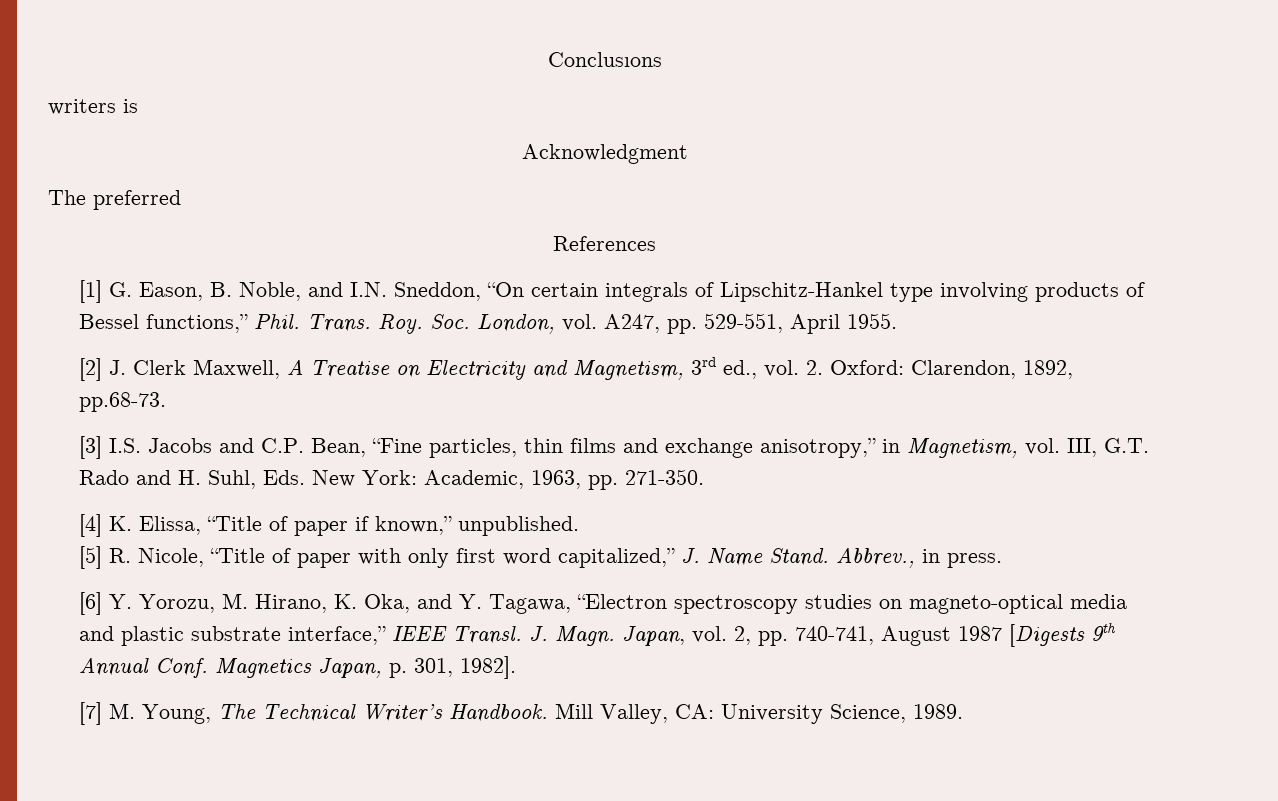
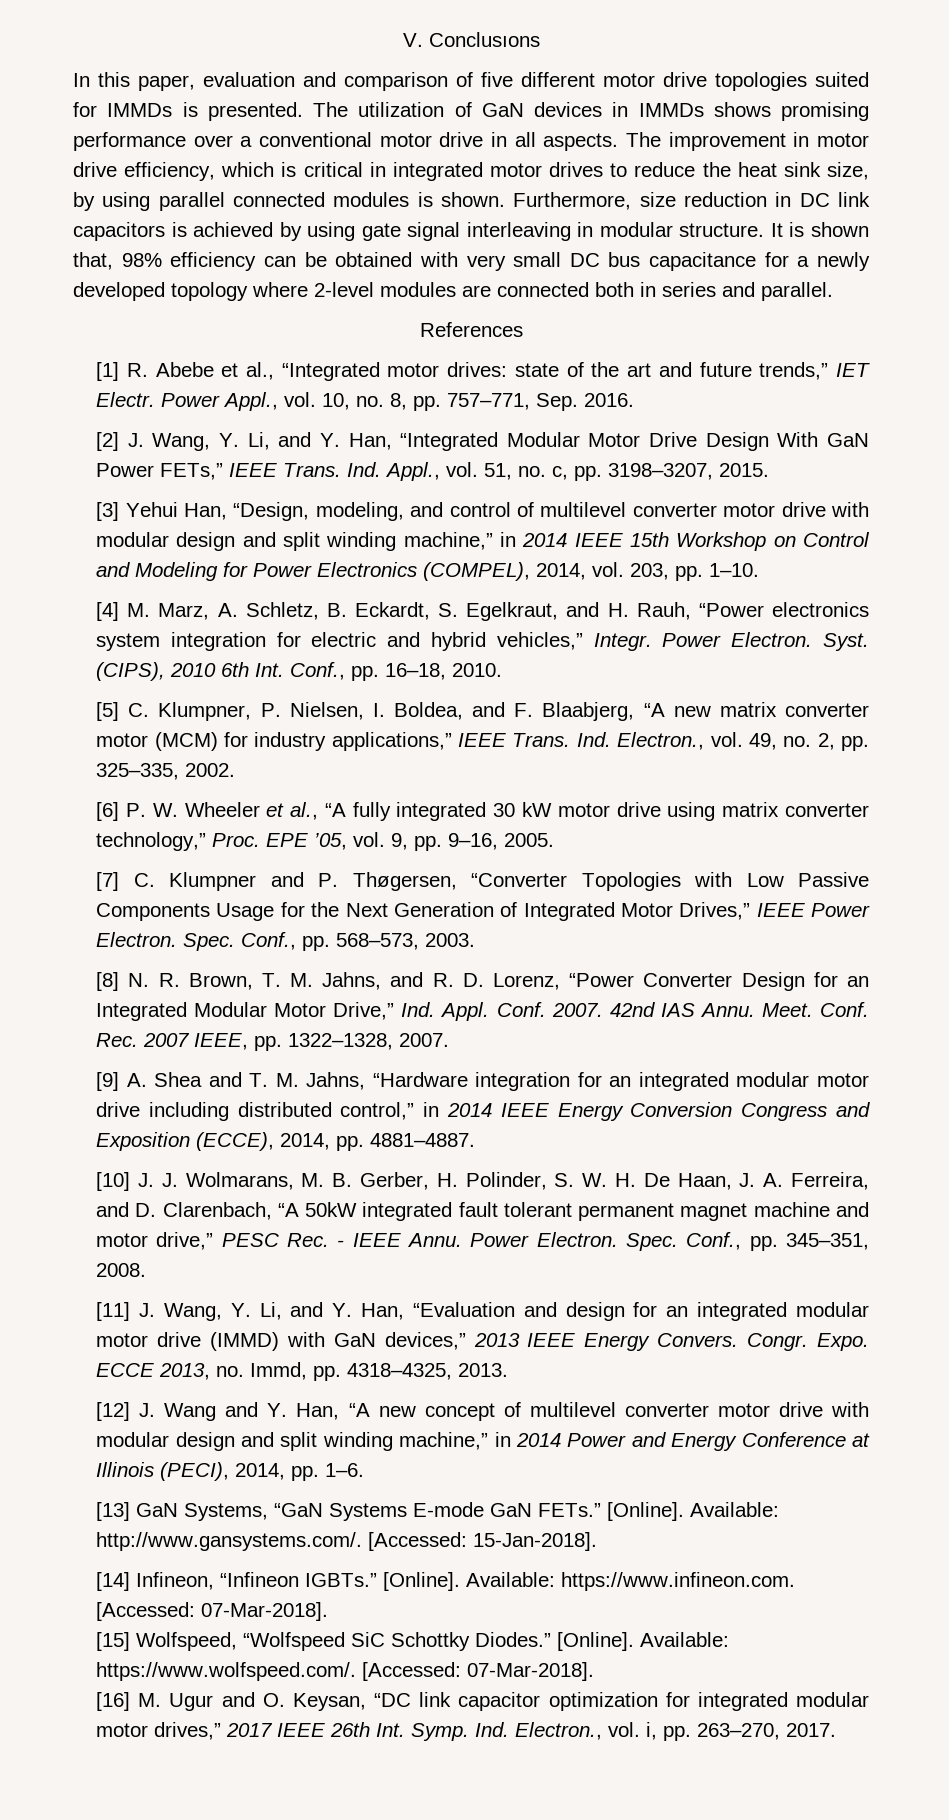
(547, 59) none -> [402,33,423,47] V.
[48,99,138,115] [521,144,688,164] [48,190,181,210] [553,236,656,251] [78,280,1145,303] [78,313,897,334] [78,357,1073,381] [78,392,166,412] [78,436,1149,459] [78,469,704,490] [78,514,579,537] [78,546,1002,569] [78,592,1127,615] [78,622,1116,647] [78,656,516,679] [78,702,963,725] writers is // Acknowledgment // The preferred // References // [1] G. Eason, B. Noble, and I.N. Sneddon, “On certain integrals of Lipschitz-Hankel type involving products of Bessel functions,” Phil. Trans. Roy. Soc. London, vol. A247, pp. 529-551, April 1955. // [2] J. Clerk Maxwell, A Treatise on Electricity and Magnetism, 3rd ed., vol. 2. Oxford: Clarendon, 1892, pp.68-73. // [3] I.S. Jacobs and C.P. Bean, “Fine particles, thin films and exchange anisotropy,” in Magnetism, vol. III, G.T. Rado and H. Suhl, Eds. New York: Academic, 1963, pp. 271-350. // [4] K. Elissa, “Title of paper if known,” unpublished. // [5] R. Nicole, “Title of paper with only first word capitalized,” J. Name Stand. Abbrev., in press. // [6] Y. Yorozu, M. Hirano, K. Oka, and Y. Tagawa, “Electron spectroscopy studies on magneto-optical media and plastic substrate interface,” IEEE Transl. J. Magn. Japan, vol. 2, pp. 740-741, August 1987 [Digests 9th Annual Conf. Magnetics Japan, p. 301, 1982]. // [7] M. Young, The Technical Writer’s Handbook. Mill Valley, CA: University Science, 1989. -> [73,72,869,91] [73,102,869,121] [73,132,869,151] [73,162,869,181] [73,192,871,211] [73,222,870,241] [73,252,870,271] [73,282,833,301] [419,322,523,337] [96,362,870,381] [96,392,635,411] [96,432,870,451] [96,462,770,481] [96,502,870,521] [96,532,870,551] [96,562,760,581] [96,602,869,621] [96,632,869,651] [96,662,503,681] [96,702,869,721] [96,732,870,751] [96,763,236,780] [96,802,870,821] [96,832,555,851] [96,872,870,891] [96,902,871,921] [96,932,476,951] [96,972,869,991] [96,1002,869,1021] [96,1033,450,1051] [96,1072,869,1091] [96,1102,870,1121] [96,1132,476,1151] [96,1172,870,1191] [96,1202,870,1221] [96,1232,869,1251] [96,1263,147,1277] [96,1302,869,1321] [96,1332,869,1351] [96,1362,509,1381] [96,1402,870,1421] [96,1432,871,1451] [96,1462,365,1481] [96,1502,780,1521] [96,1532,598,1551] [96,1572,796,1591] [96,1602,329,1621] [96,1632,730,1651] [96,1662,595,1681] [96,1692,870,1711] [96,1722,837,1741] In this paper, evaluation and comparison of five different motor drive topologies suited for IMMDs is presented. The utilization of GaN devices in IMMDs shows promising performance over a conventional motor drive in all aspects. The improvement in motor drive efficiency, which is critical in integrated motor drives to reduce the heat sink size, by using parallel connected modules is shown. Furthermore, size reduction in DC link capacitors is achieved by using gate signal interleaving in modular structure. It is shown that, 98% efficiency can be obtained with very small DC bus capacitance for a newly developed topology where 2-level modules are connected both in series and parallel. // References // [1] R. Abebe et al., “Integrated motor drives: state of the art and future trends,” IET Electr. Power Appl., vol. 10, no. 8, pp. 757–771, Sep. 2016. // [2] J. Wang, Y. Li, and Y. Han, “Integrated Modular Motor Drive Design With GaN Power FETs,” IEEE Trans. Ind. Appl., vol. 51, no. c, pp. 3198–3207, 2015. // [3] Yehui Han, “Design, modeling, and control of multilevel converter motor drive with modular design and split winding machine,” in 2014 IEEE 15th Workshop on Control and Modeling for Power Electronics (COMPEL), 2014, vol. 203, pp. 1–10. // [4] M. Marz, A. Schletz, B. Eckardt, S. Egelkraut, and H. Rauh, “Power electronics system integration for electric and hybrid vehicles,” Integr. Power Electron. Syst. (CIPS), 2010 6th Int. Conf., pp. 16–18, 2010. // [5] C. Klumpner, P. Nielsen, I. Boldea, and F. Blaabjerg, “A new matrix converter motor (MCM) for industry applications,” IEEE Trans. Ind. Electron., vol. 49, no. 2, pp. 325–335, 2002. // [6] P. W. Wheeler et al., “A fully integrated 30 kW motor drive using matrix converter technology,” Proc. EPE ’05, vol. 9, pp. 9–16, 2005. // [7] C. Klumpner and P. Thøgersen, “Converter Topologies with Low Passive Components Usage for the Next Generation of Integrated Motor Drives,” IEEE Power Electron. Spec. Conf., pp. 568–573, 2003. // [8] N. R. Brown, T. M. Jahns, and R. D. Lorenz, “Power Converter Design for an Integrated Modular Motor Drive,” Ind. Appl. Conf. 2007. 42nd IAS Annu. Meet. Conf. Rec. 2007 IEEE, pp. 1322–1328, 2007. // [9] A. Shea and T. M. Jahns, “Hardware integration for an integrated modular motor drive including distributed control,” in 2014 IEEE Energy Conversion Congress and Exposition (ECCE), 2014, pp. 4881–4887. // [10] J. J. Wolmarans, M. B. Gerber, H. Polinder, S. W. H. De Haan, J. A. Ferreira, and D. Clarenbach, “A 50kW integrated fault tolerant permanent magnet machine and motor drive,” PESC Rec. - IEEE Annu. Power Electron. Spec. Conf., pp. 345–351, 2008. // [11] J. Wang, Y. Li, and Y. Han, “Evaluation and design for an integrated modular motor drive (IMMD) with GaN devices,” 2013 IEEE Energy Convers. Congr. Expo. ECCE 2013, no. Immd, pp. 4318–4325, 2013. // [12] J. Wang and Y. Han, “A new concept of multilevel converter motor drive with modular design and split winding machine,” in 2014 Power and Energy Conference at Illinois (PECI), 2014, pp. 1–6. // [13] GaN Systems, “GaN Systems E-mode GaN FETs.” [Online]. Available: http://www.gansystems.com/. [Accessed: 15-Jan-2018]. // [14] Infineon, “Infineon IGBTs.” [Online]. Available: https://www.infineon.com. [Accessed: 07-Mar-2018]. // [15] Wolfspeed, “Wolfspeed SiC Schottky Diodes.” [Online]. Available: https://www.wolfspeed.com/. [Accessed: 07-Mar-2018]. // [16] M. Ugur and O. Keysan, “DC link capacitor optimization for integrated modular motor drives,” 2017 IEEE 26th Int. Symp. Ind. Electron., vol. i, pp. 263–270, 2017.

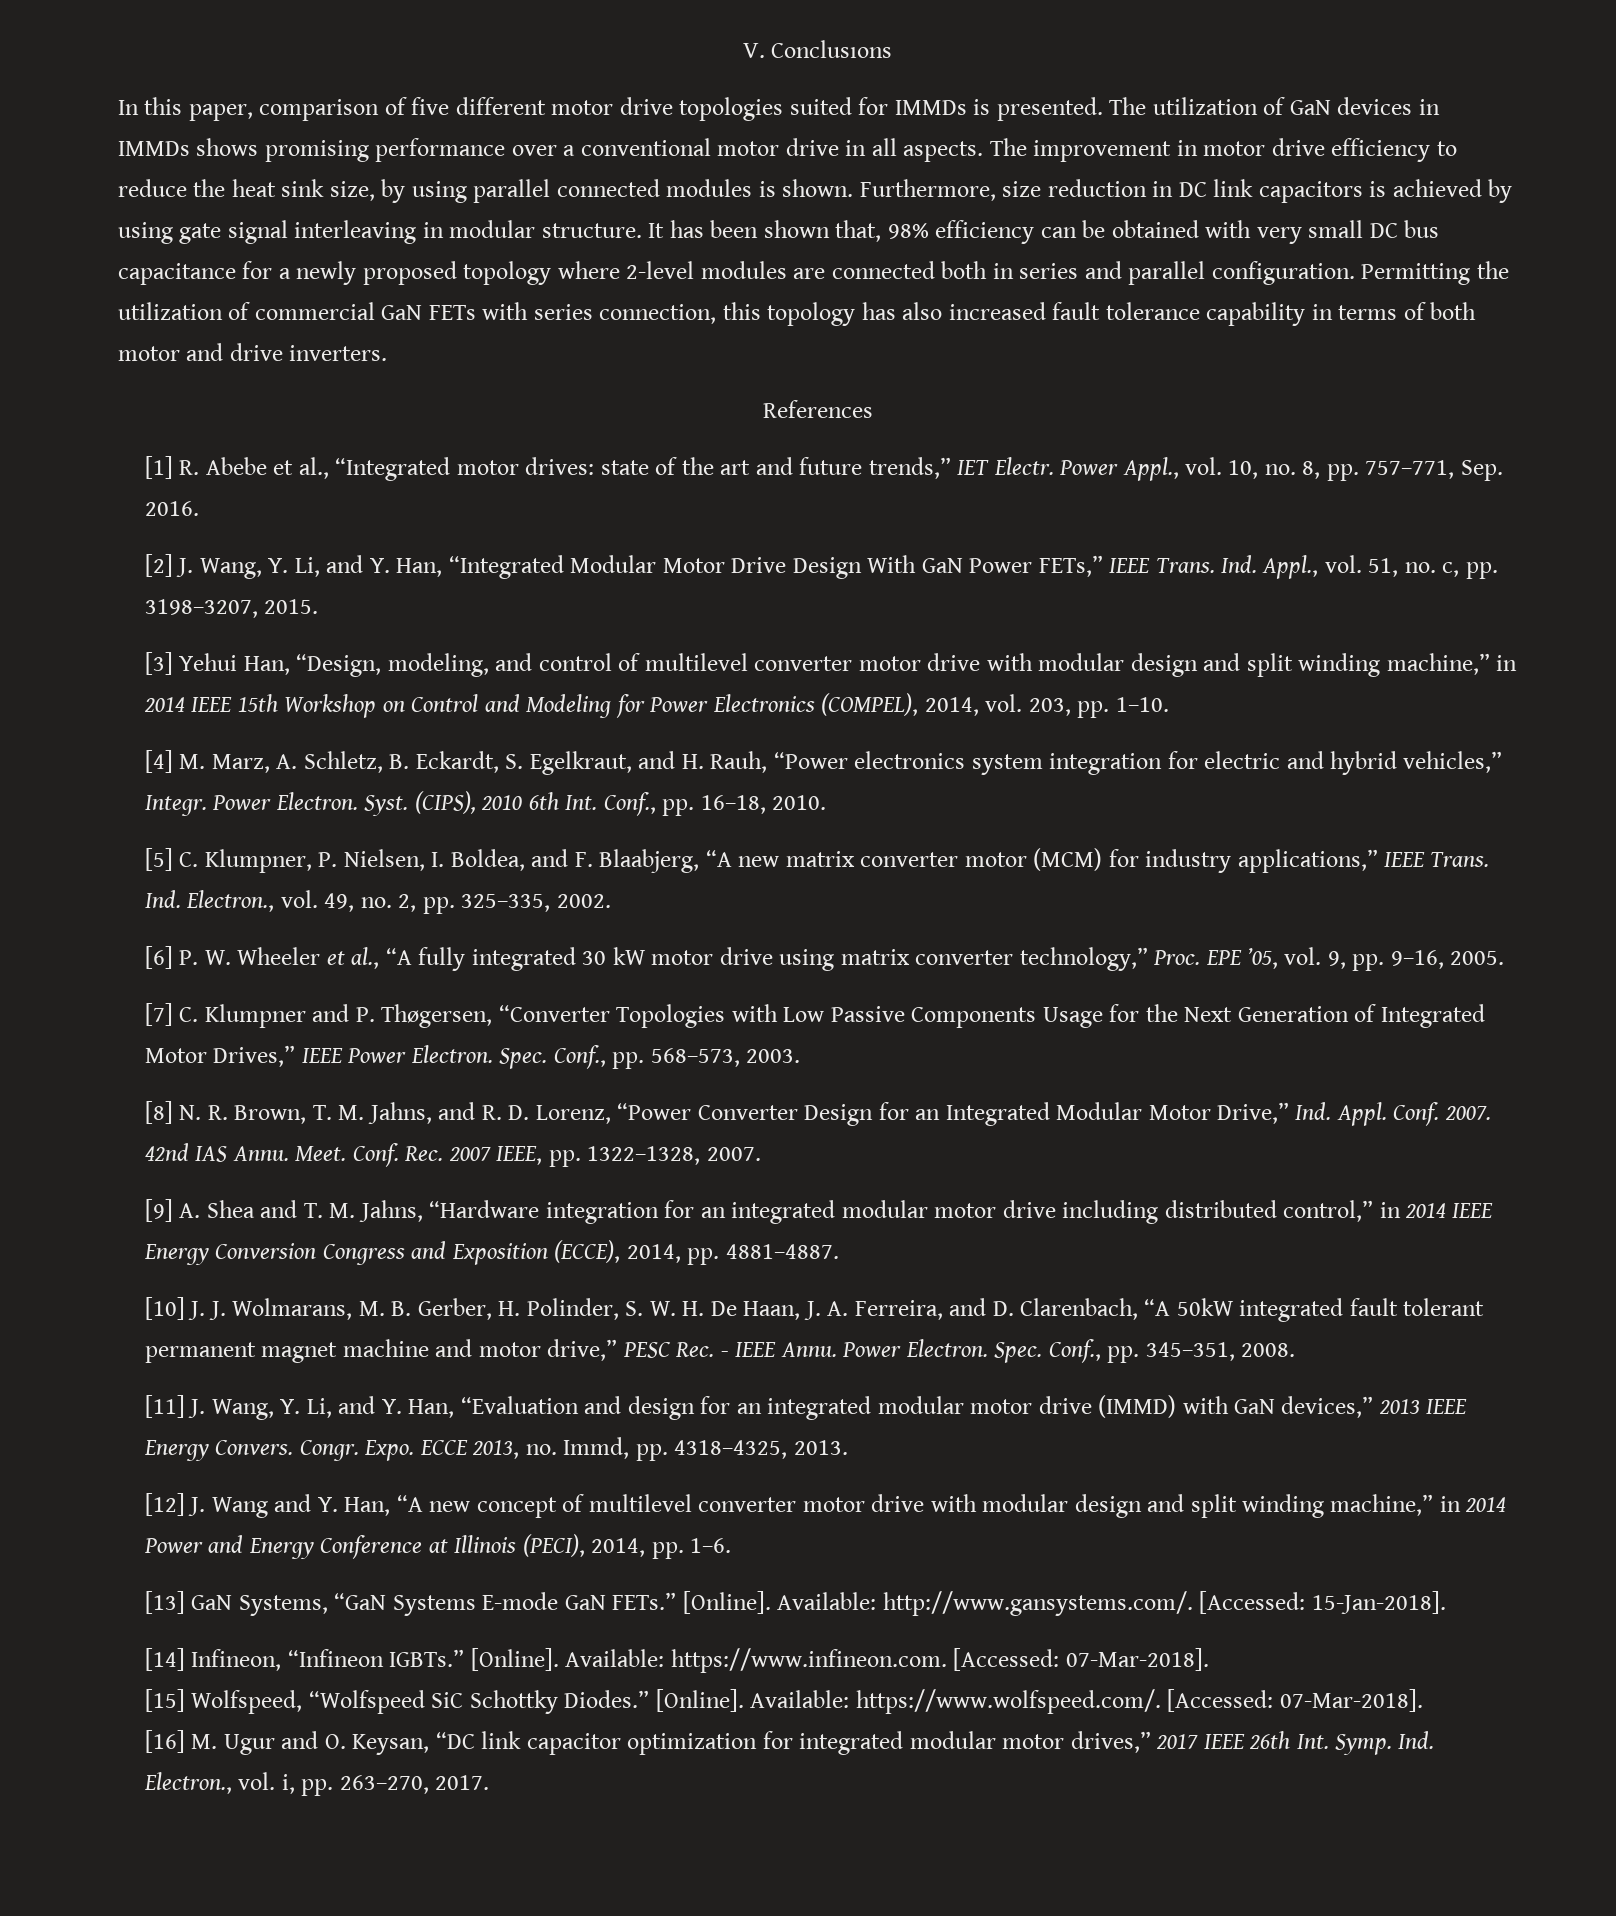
[203,72,336,87] evaluation and -> (253, 112) none
[124,162,604,181] efficiency, which is critical in integrated motor drives -> [1331,138,1431,162] efficiency
[789,222,805,237] is -> [669,220,759,238] has been
[73,282,165,301] developed -> [362,261,457,285] proposed
[761,282,833,301] parallel. -> [1128,261,1509,285] [118,302,1477,326] [118,343,388,361] parallel configuration. Permitting the utilization of commercial GaN FETs with series connection, this topology has also increased fault tolerance capability in terms of both motor and drive inverters.

